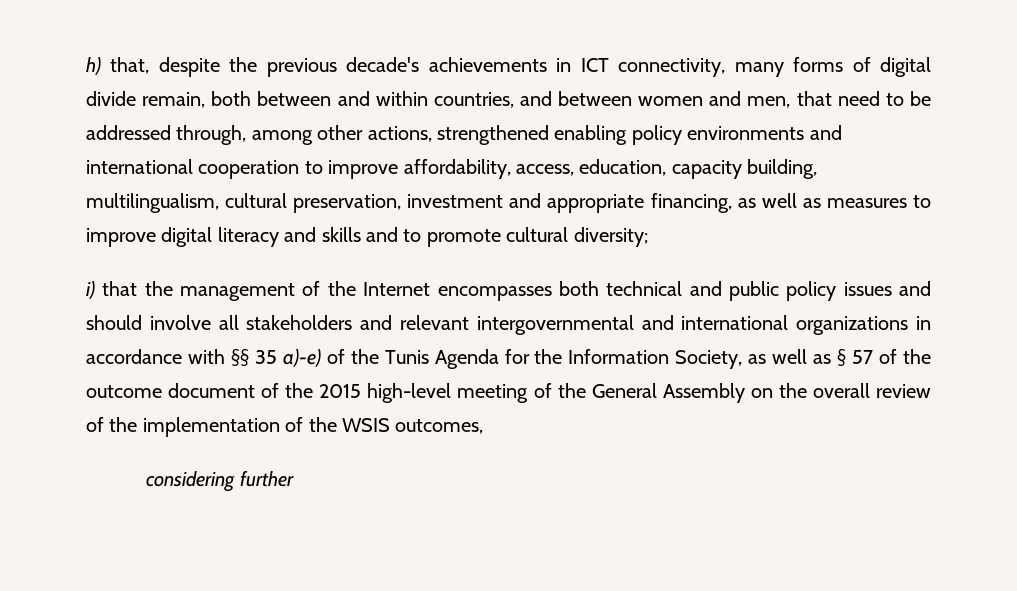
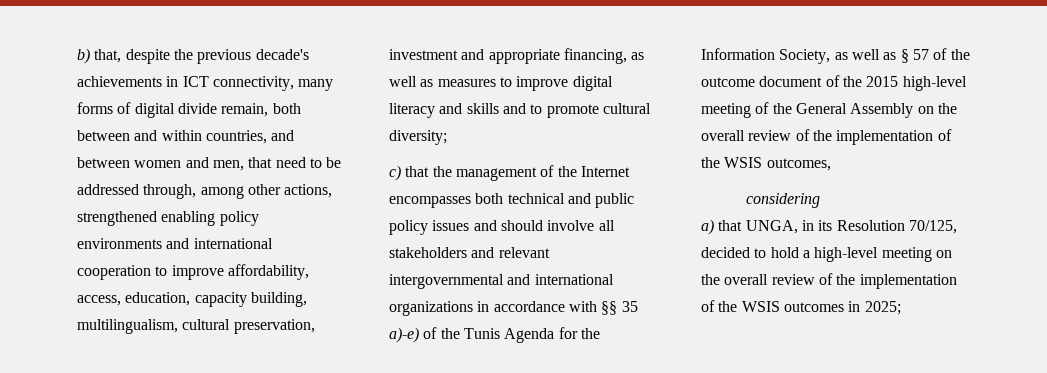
[86,57,101,75] h) -> [77,48,90,64] b)
[86,281,95,299] i) -> [389,165,401,181] c)
[239,471,294,487] further -> [701,219,957,235] [701,247,952,262] [701,273,957,289] [701,300,901,315] // a) that UNGA, in its Resolution 70/125, decided to hold a high-level meeting on the overall review of the implementation of the WSIS outcomes in 2025;

